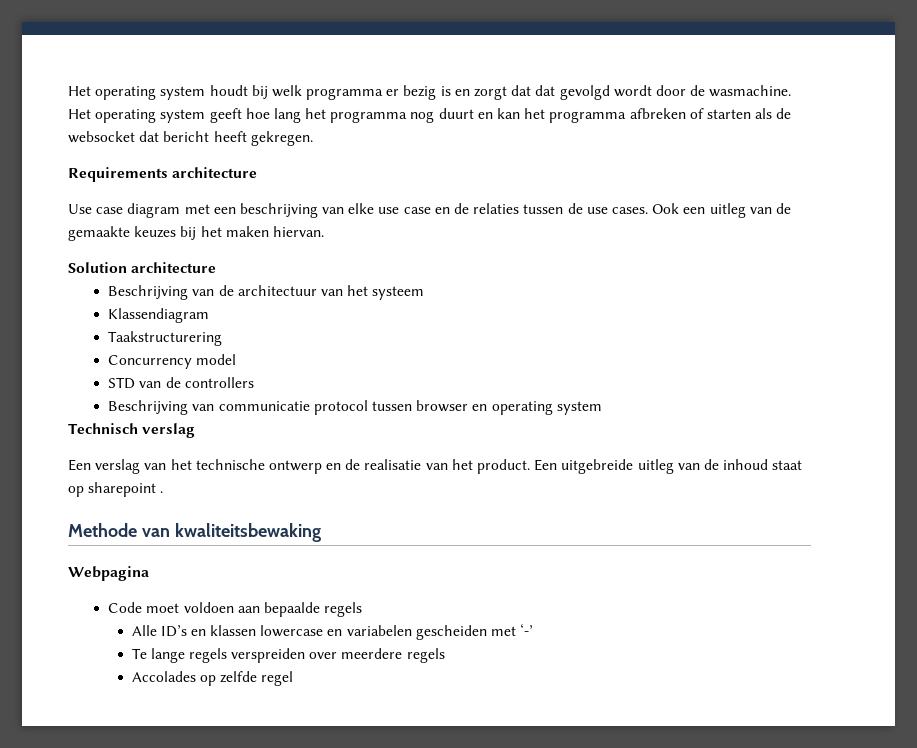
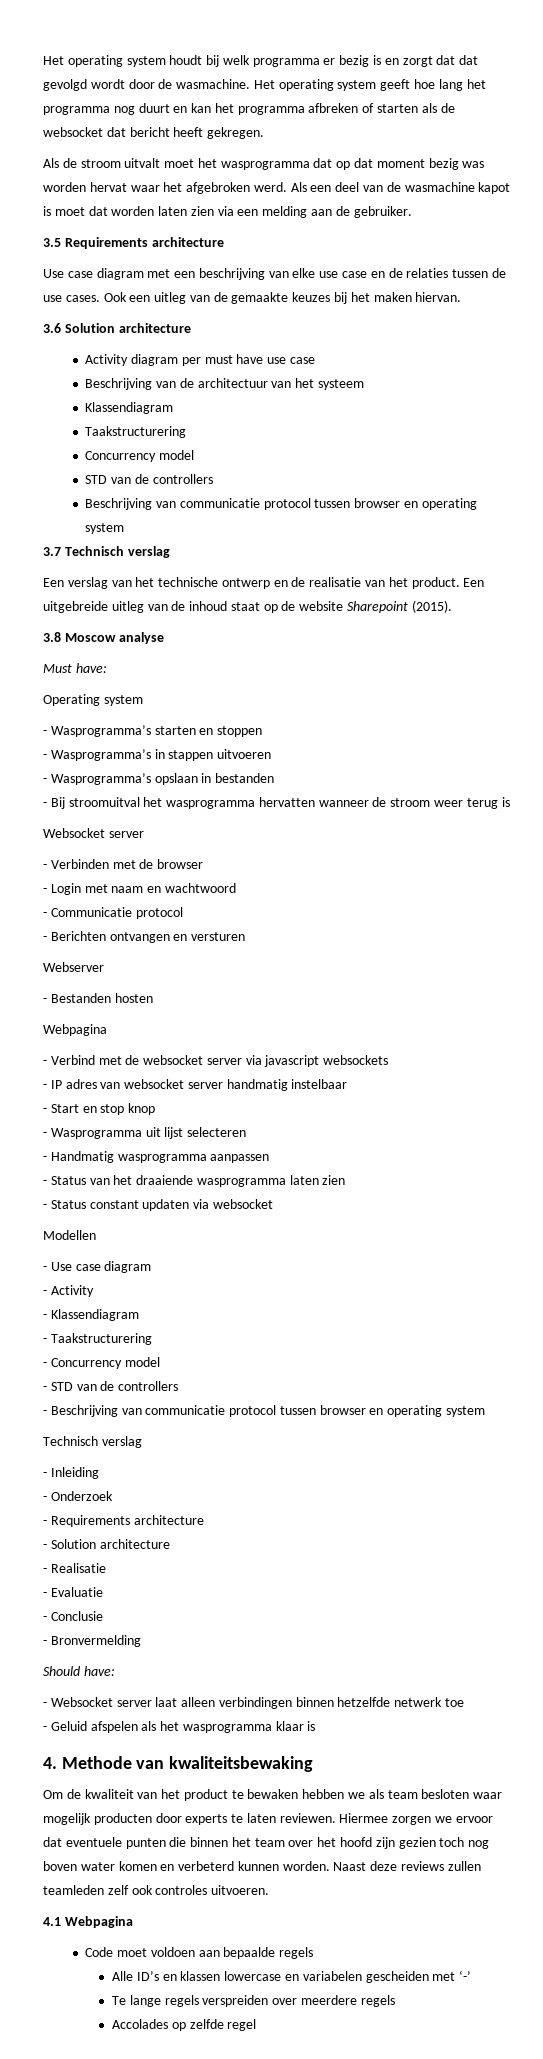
(313, 138) none -> [43,158,485,170] [43,182,511,194] [43,206,412,218] [43,238,61,247] Als de stroom uitvalt moet het wasprogramma dat op dat moment bezig was worden hervat waar het afgebroken werd. Als een deel van de wasmachine kapot is moet dat worden laten zien via een melding aan de gebruiker. // 3.5
[68,262,217,273] Solution architecture -> [43,323,191,333] [85,354,315,366] 3.6 Solution architecture // Activity diagram per must have use case
(602, 408) none -> [43,547,61,556] 3.7
[88,482,164,497] [68,523,321,542] sharepoint . // Methode van kwaliteitsbewaking // -> [281,600,452,613] [43,632,164,644] [43,663,107,673] [43,694,143,706] [43,725,263,737] [43,749,272,761] [43,773,275,785] [43,797,510,809] [43,828,144,838] [43,859,204,869] [43,883,236,895] [43,907,183,919] [43,931,246,943] [43,962,104,972] [43,993,153,1003] [43,1024,107,1036] [43,1055,389,1067] [43,1079,348,1091] [43,1103,156,1115] [43,1127,247,1139] [43,1151,270,1163] [43,1175,346,1187] [43,1199,273,1211] [43,1230,96,1240] [43,1261,152,1273] [43,1285,94,1297] [43,1309,139,1321] [43,1333,152,1345] [43,1357,160,1369] [43,1381,179,1391] [43,1405,486,1417] [43,1436,142,1448] [43,1467,99,1479] [43,1491,113,1501] [43,1515,204,1527] [43,1539,170,1549] [43,1563,106,1573] [43,1587,103,1597] [43,1611,103,1621] [43,1635,141,1647] [43,1666,115,1676] [43,1697,465,1709] [43,1721,316,1733] [43,1756,314,1772] [43,1789,503,1801] [43,1813,493,1825] [43,1837,490,1849] [43,1861,481,1871] [43,1885,270,1895] [43,1917,61,1926] de website Sharepoint (2015). // 3.8 Moscow analyse // Must have: // Operating system // - Wasprogramma’s starten en stoppen // - Wasprogramma’s in stappen uitvoeren // - Wasprogramma’s opslaan in bestanden // - Bij stroomuitval het wasprogramma hervatten wanneer de stroom weer terug is // Websocket server // - Verbinden met de browser // - Login met naam en wachtwoord // - Communicatie protocol // - Berichten ontvangen en versturen // Webserver // - Bestanden hosten // Webpagina // - Verbind met de websocket server via javascript websockets // - IP adres van websocket server handmatig instelbaar // - Start en stop knop // - Wasprogramma uit lijst selecteren // - Handmatig wasprogramma aanpassen // - Status van het draaiende wasprogramma laten zien // - Status constant updaten via websocket // Modellen // - Use case diagram // - Activity // - Klassendiagram // - Taakstructurering // - Concurrency model // - STD van de controllers // - Beschrijving van communicatie protocol tussen browser en operating system // Technisch verslag // - Inleiding // - Onderzoek // - Requirements architecture // - Solution architecture // - Realisatie // - Evaluatie // - Conclusie // - Bronvermelding // Should have: // - Websocket server laat alleen verbindingen binnen hetzelfde netwerk toe // - Geluid afspelen als het wasprogramma klaar is // 4. Methode van kwaliteitsbewaking // Om de kwaliteit van het product te bewaken hebben we als team besloten waar mogelijk producten door experts te laten reviewen. Hiermee zorgen we ervoor dat eventuele punten die binnen het team over het hoofd zijn gezien toch nog boven water komen en verbeterd kunnen worden. Naast deze reviews zullen teamleden zelf ook controles uitvoeren. // 4.1

